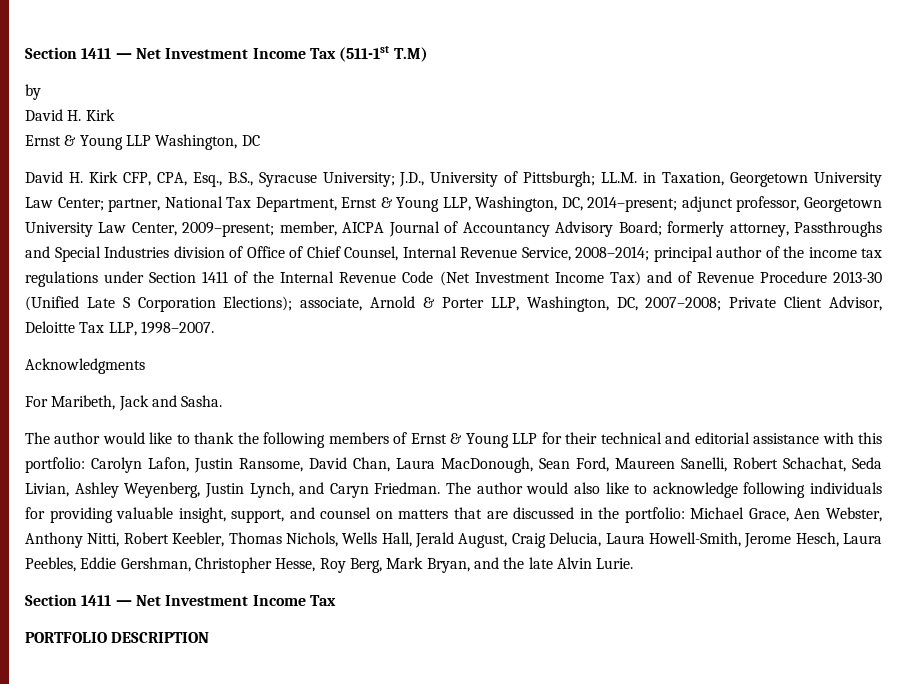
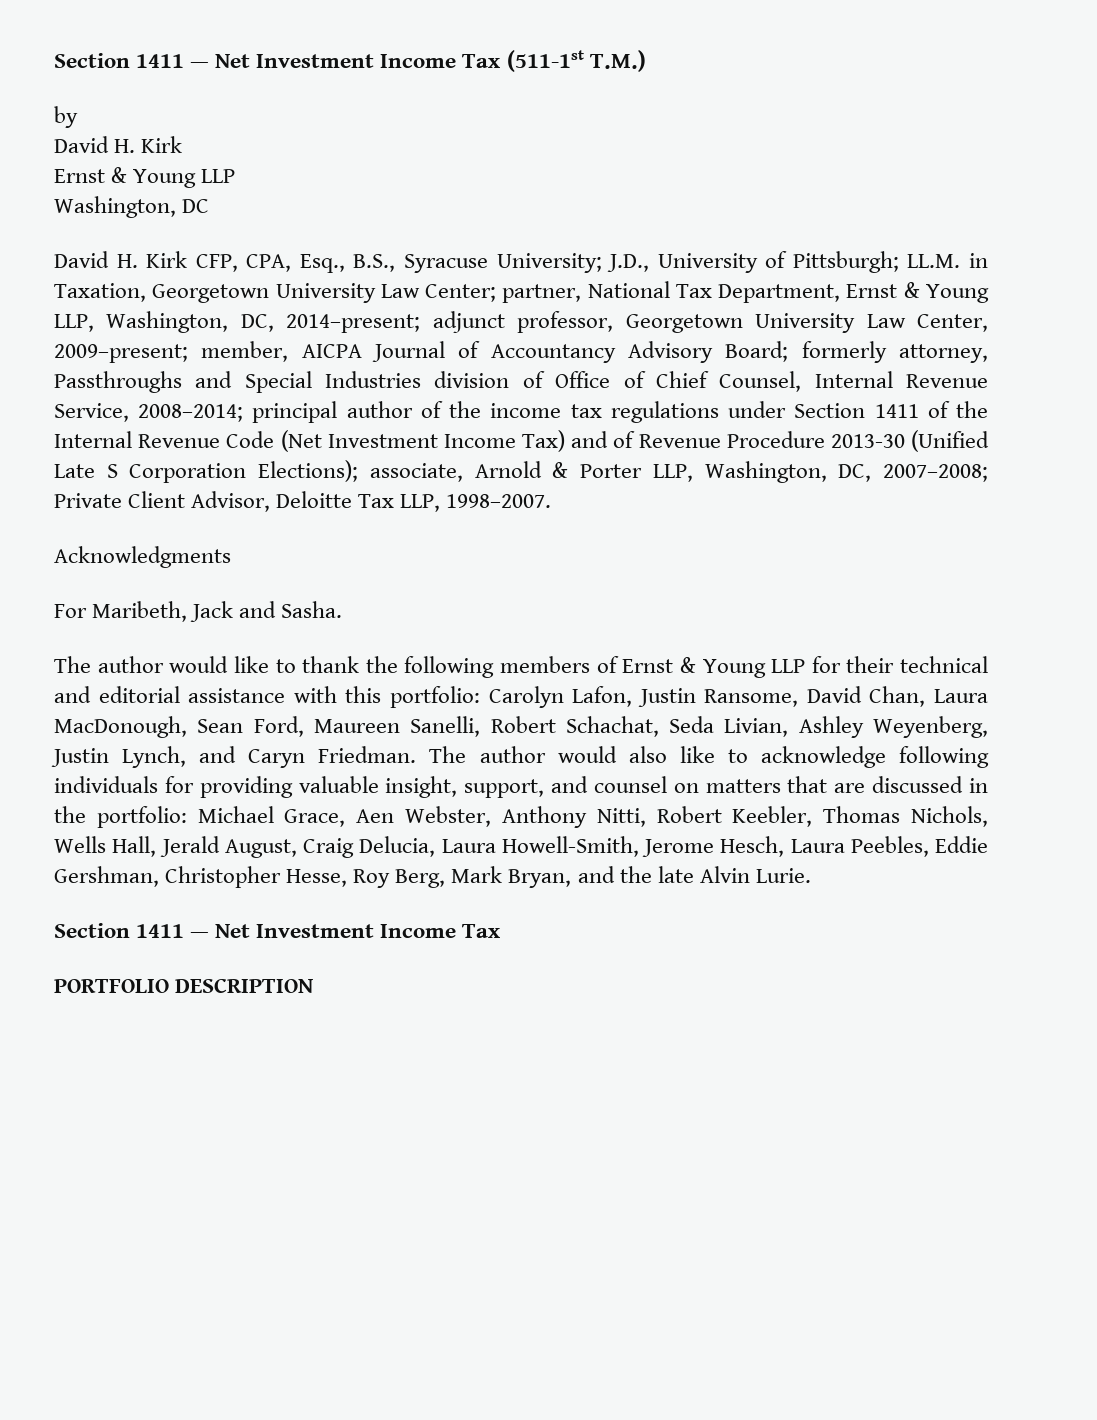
[393,47,428,62] T.M) -> [589,50,646,72] T.M.)
(151, 140) none -> (236, 176) //

